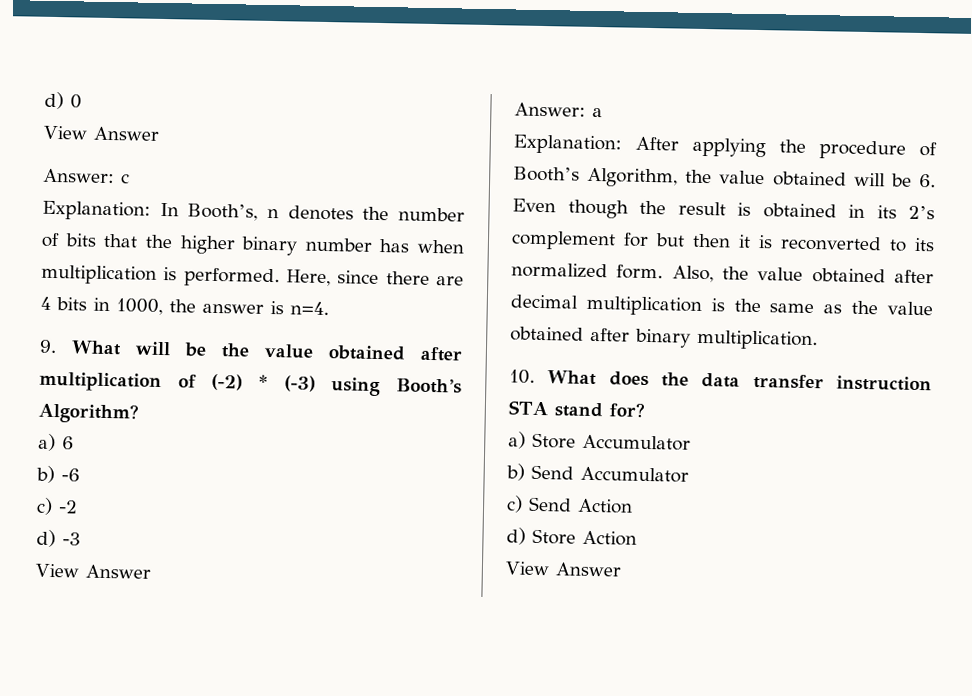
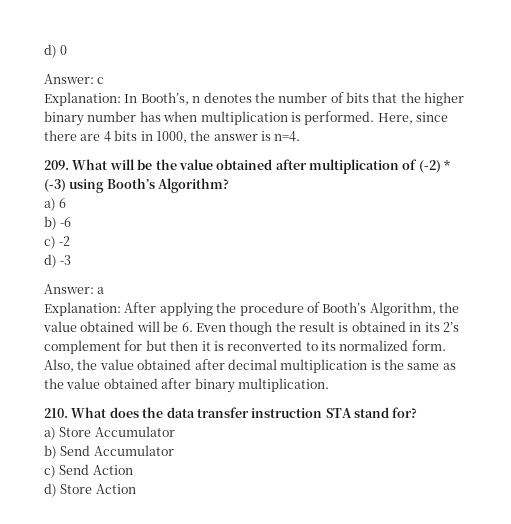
[43,125,160,141] // View Answer -> (68, 50) none
[39,339,57,354] 9. -> [44,160,69,170] 209.
[35,563,151,579] // View Answer -> (72, 260) none
[509,369,535,384] 10. -> [44,408,68,418] 210.
[505,561,622,577] // View Answer -> (136, 489) none

